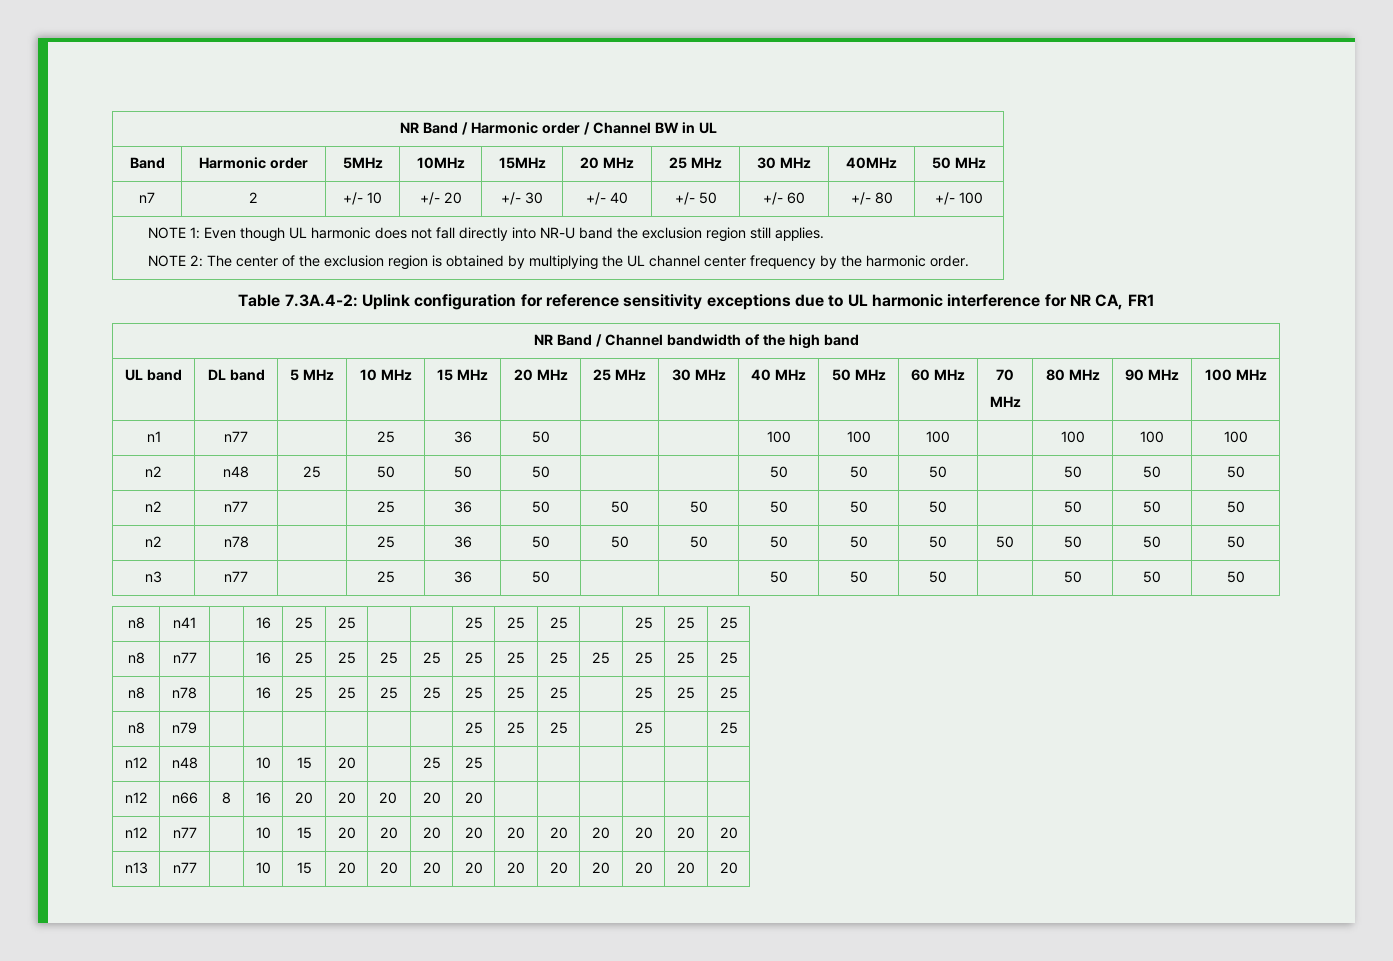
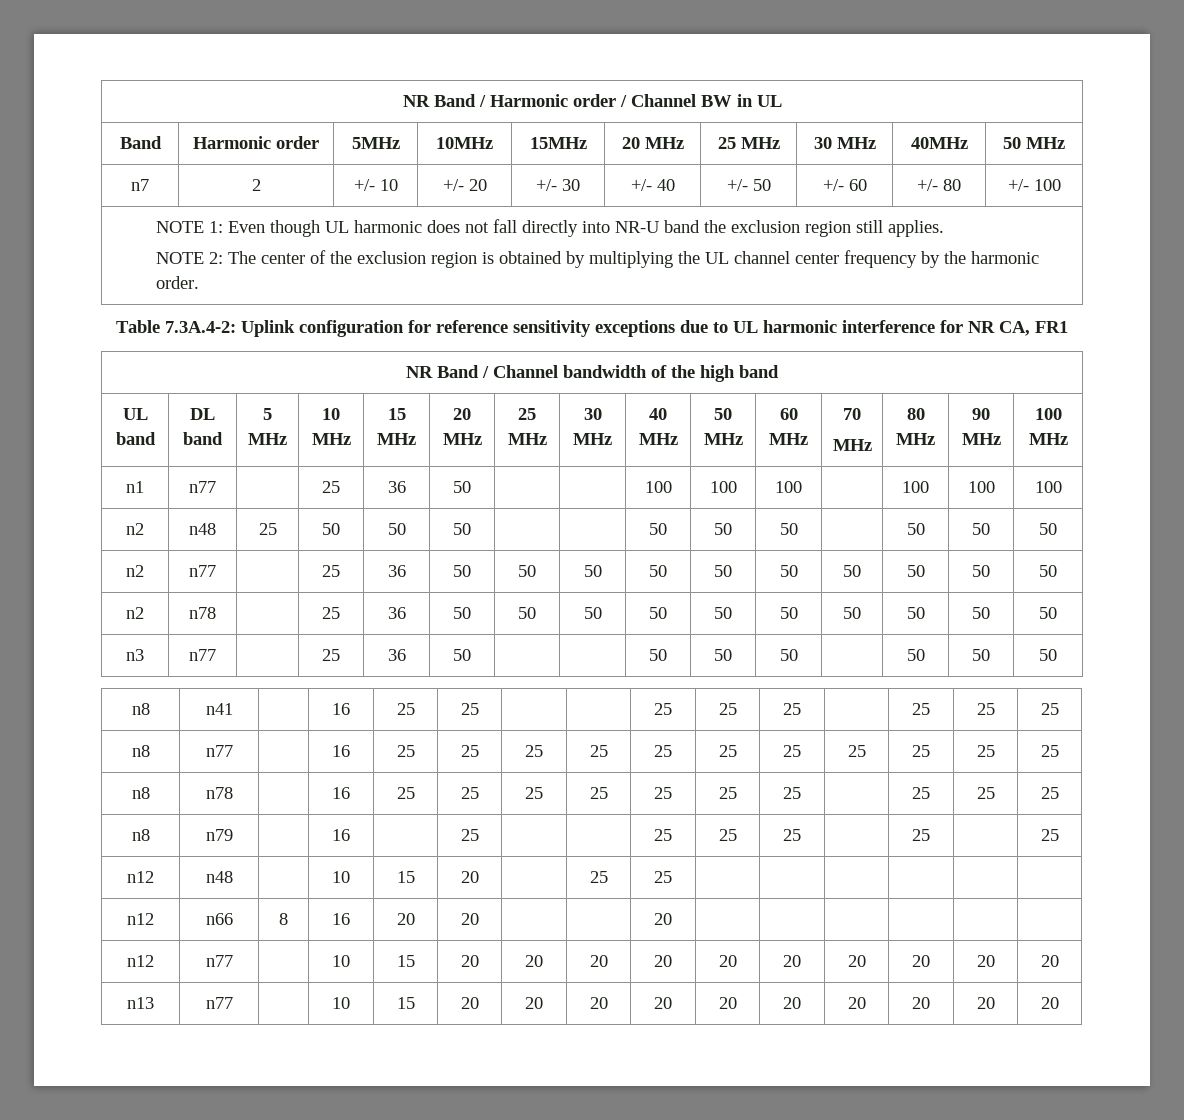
(947, 507) none -> [843,565,861,577] 50
(197, 728) | | -> [332,829,350,841] [460,829,479,841] 16 | | 25
[378,792,397,804] [422,792,441,804] 20 | 20 -> (479, 919) |

